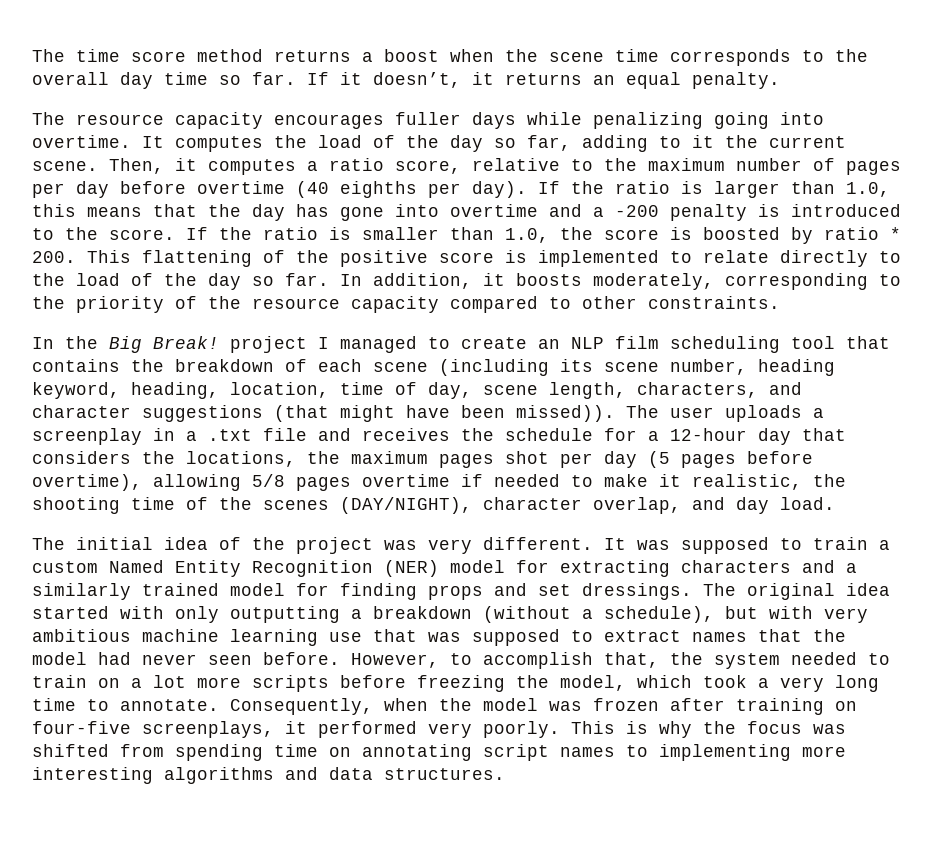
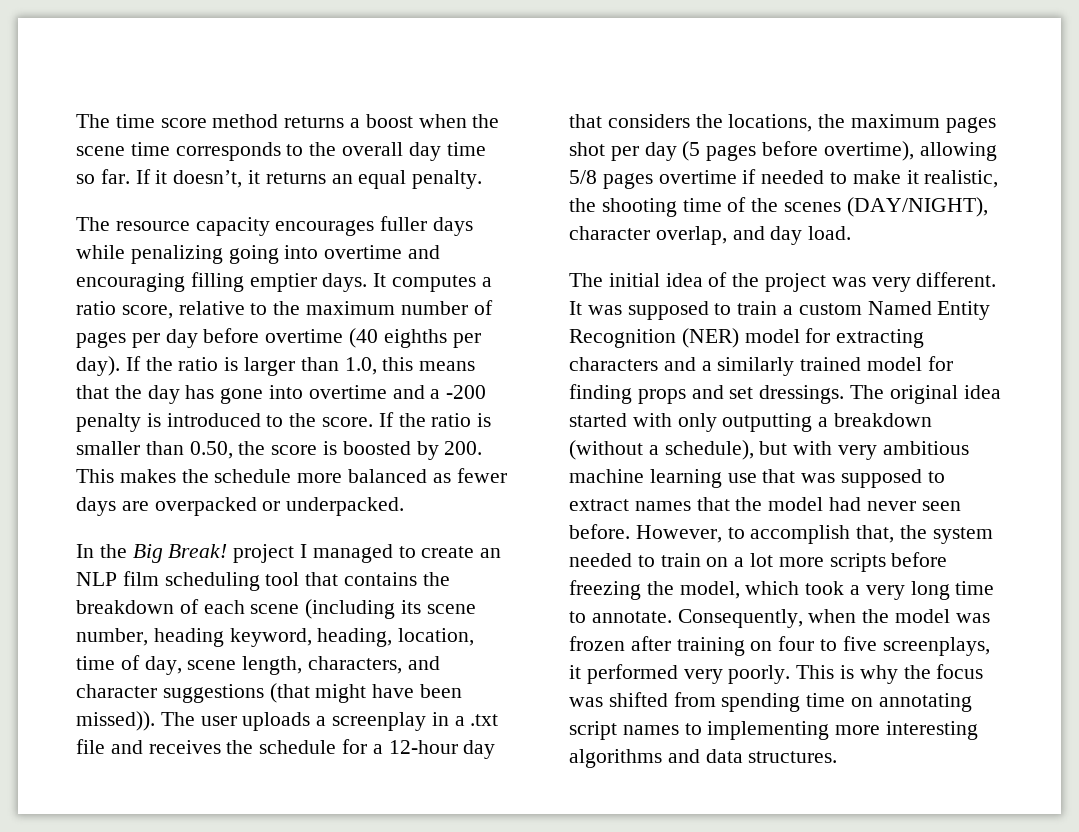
[32,135,846,152] [32,158,197,174] overtime. It computes the load of the day so far, adding to it the current scene. Then, it -> [324,245,441,259] [76,272,387,292] overtime and encouraging filling emptier days. It
[505,228,549,243] 1.0, -> [189,441,233,459] 0.50,
[824,227,901,240] [32,250,901,267] [32,273,901,290] [32,296,780,313] ratio * 200. This flattening of the positive score is implemented to relate directly to the load of the day so far. In addition, it boosts moderately, corresponding to the priority of the resource capacity compared to other constraints. -> [444,441,483,455] [76,468,507,483] [76,497,405,516] 200. This makes the schedule more balanced as fewer days are overpacked or underpacked.
[32,721,131,734] four-five -> [778,636,877,651] four to five

